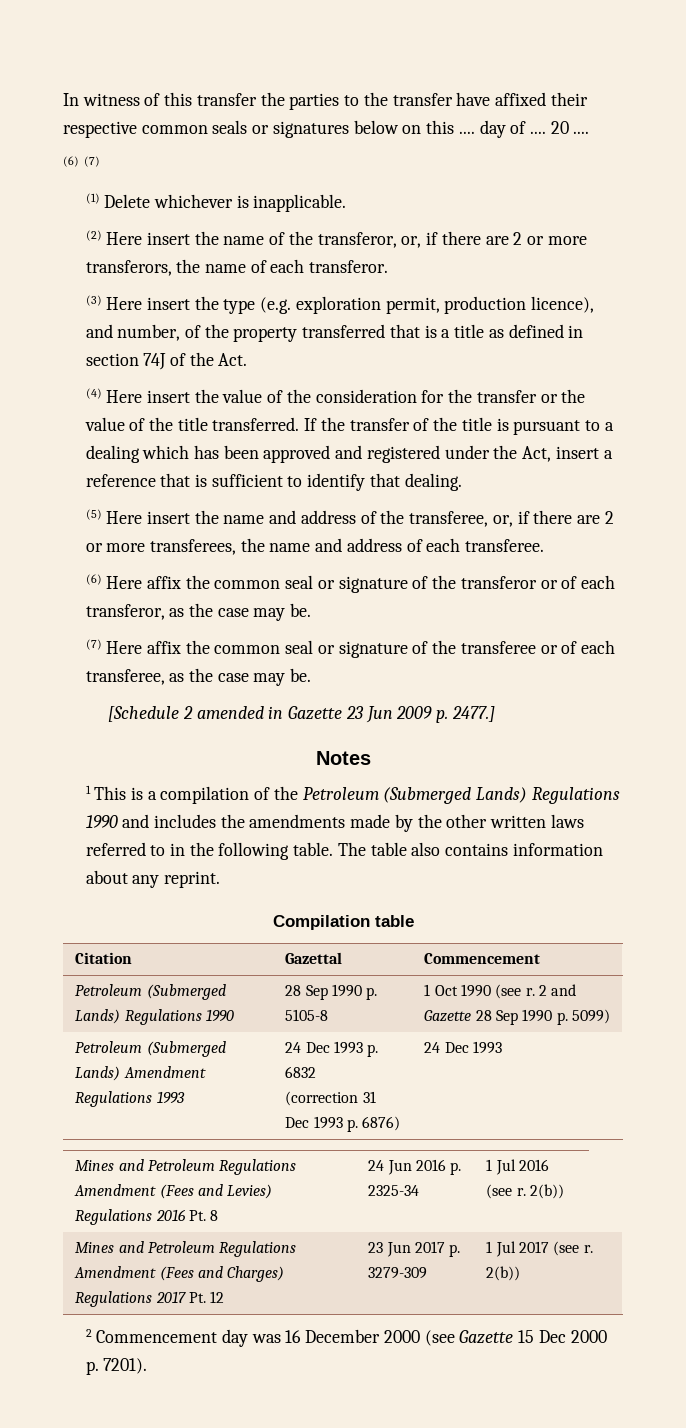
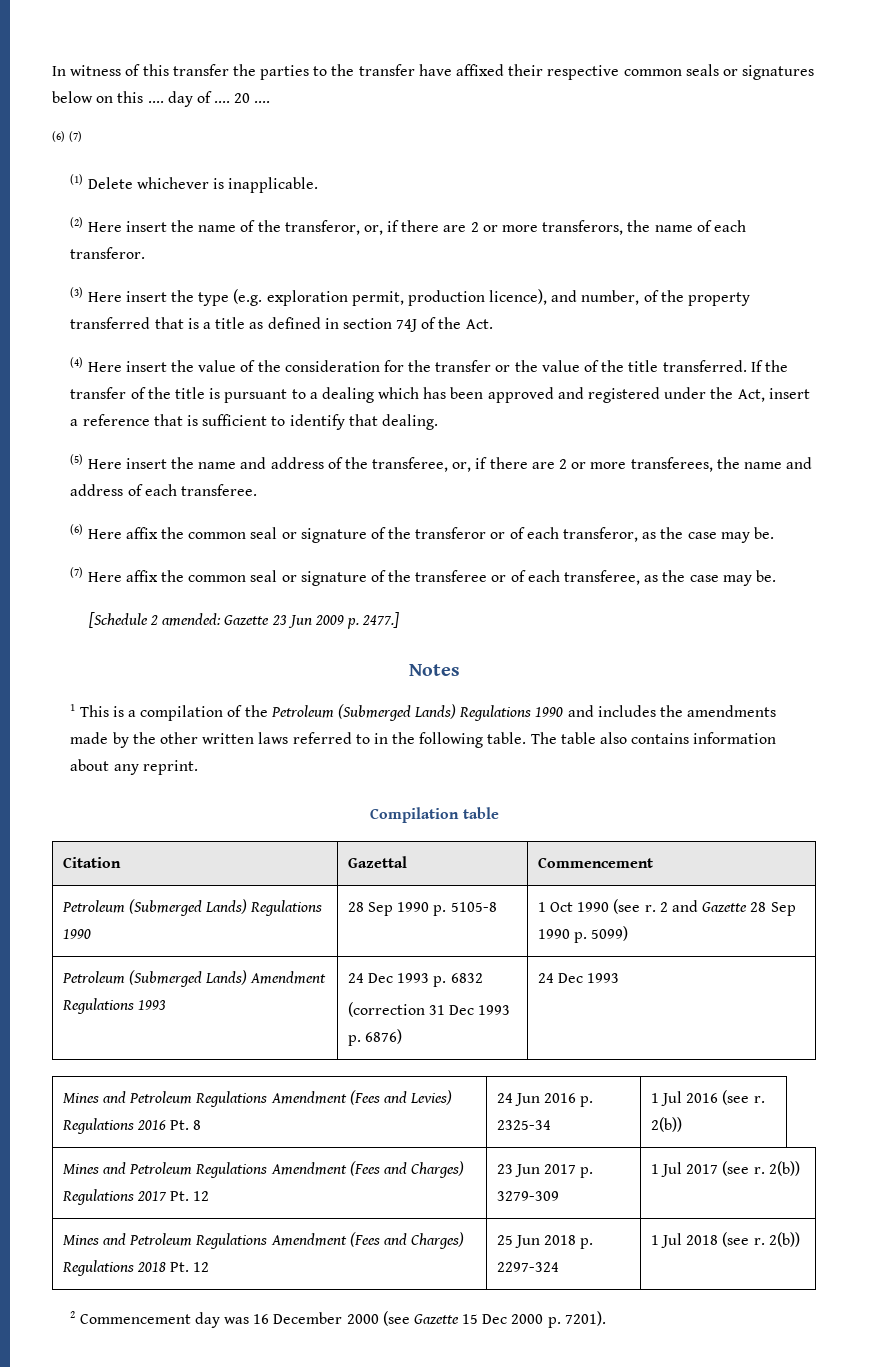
[196,706,284,719] amended in -> [162,613,222,626] amended:
(521, 1273) none -> [62,1232,465,1249] [61,1260,210,1276] [496,1235,594,1249] [496,1262,559,1272] [650,1232,800,1248] // Mines and Petroleum Regulations Amendment (Fees and Charges) Regulations 2018 Pt. 12 | 25 Jun 2018 p. 2297-324 | 1 Jul 2018 (see r. 2(b))

